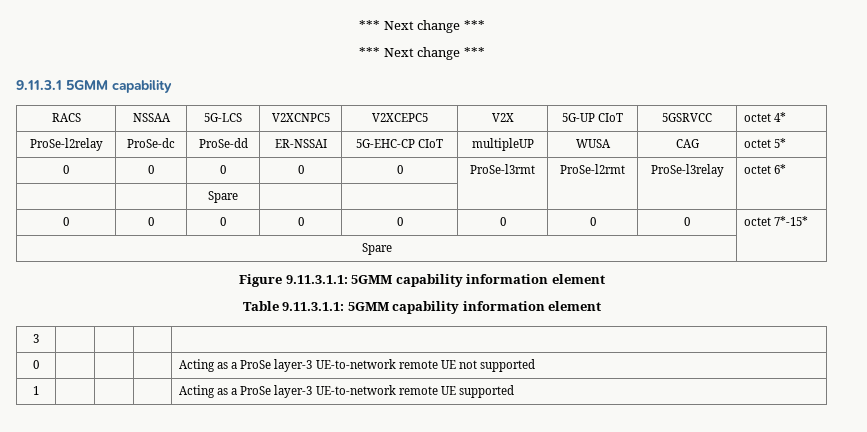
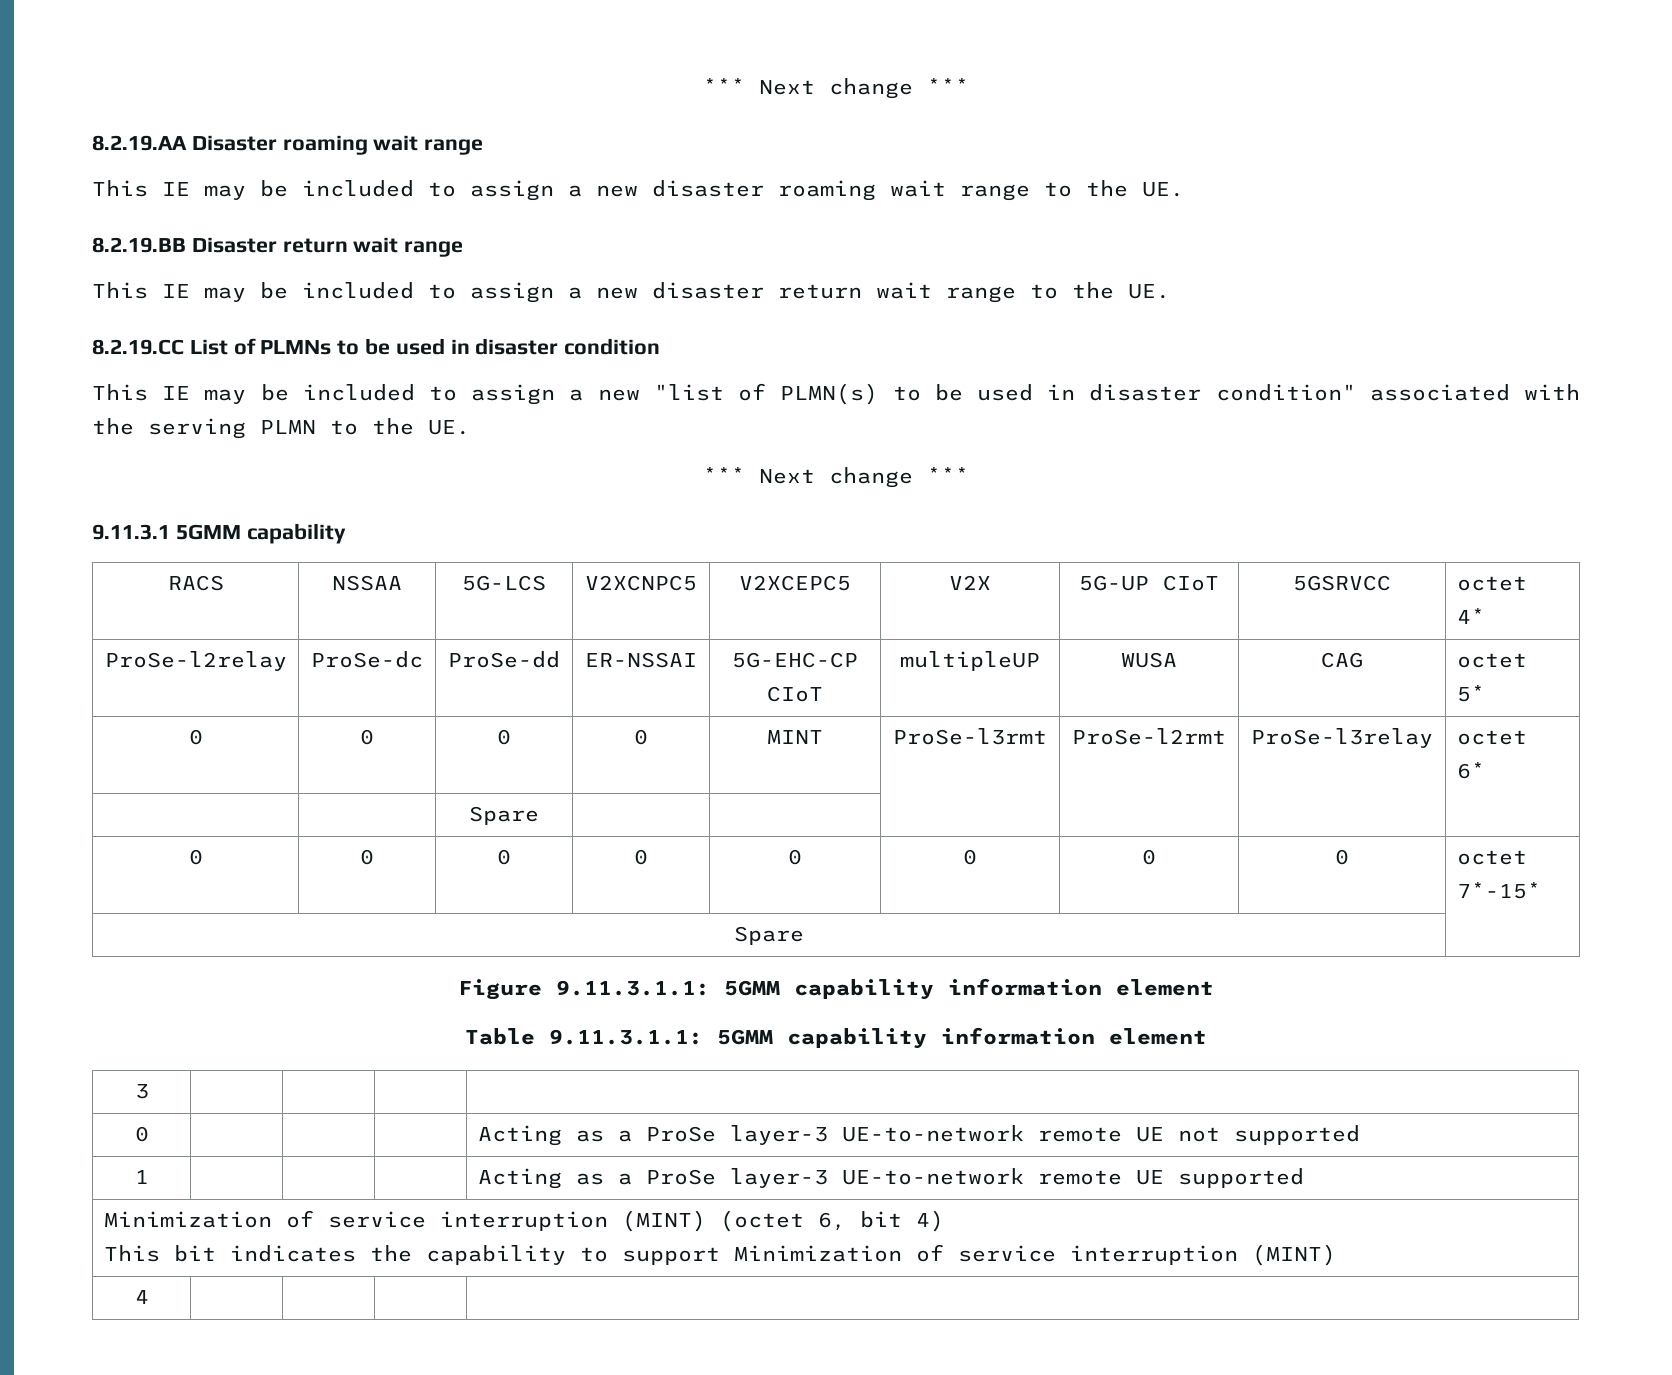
[359,20,485,33] *** Next change *** -> [703,78,969,99] [92,135,484,155] [92,180,1184,201] [92,237,464,257] [92,282,1170,303] [92,338,661,355] [92,383,1580,405] [92,418,470,439] *** Next change *** // 8.2.19.AA Disaster roaming wait range // This IE may be included to assign a new disaster roaming wait range to the UE. // 8.2.19.BB Disaster return wait range // This IE may be included to assign a new disaster return wait range to the UE. // 8.2.19.CC List of PLMNs to be used in disaster condition // This IE may be included to assign a new "list of PLMN(s) to be used in disaster condition" associated with the serving PLMN to the UE.
[396,165,403,174] 0 -> [767,730,823,744] MINT
(514, 391) none -> [103,1210,944,1232] [103,1244,1336,1266] [134,1290,149,1304] // Minimization of service interruption (MINT) (octet 6, bit 4) // This bit indicates the capability to support Minimization of service interruption (MINT) // 4 | | | |

